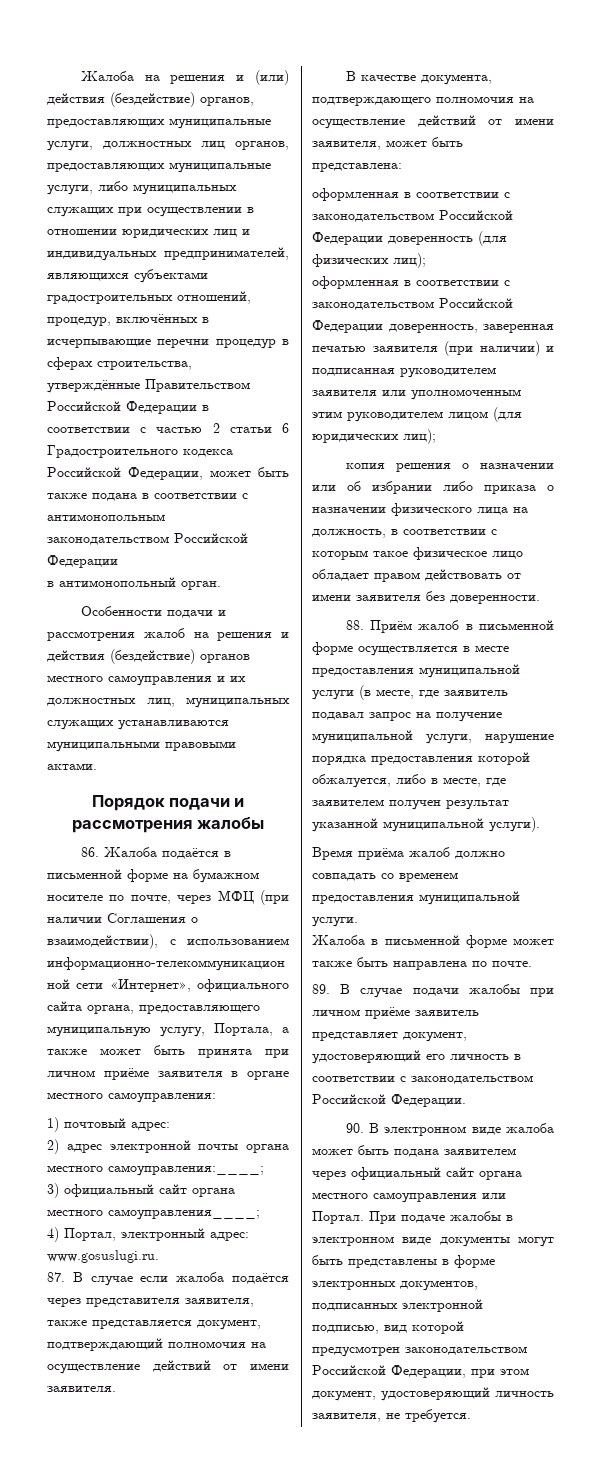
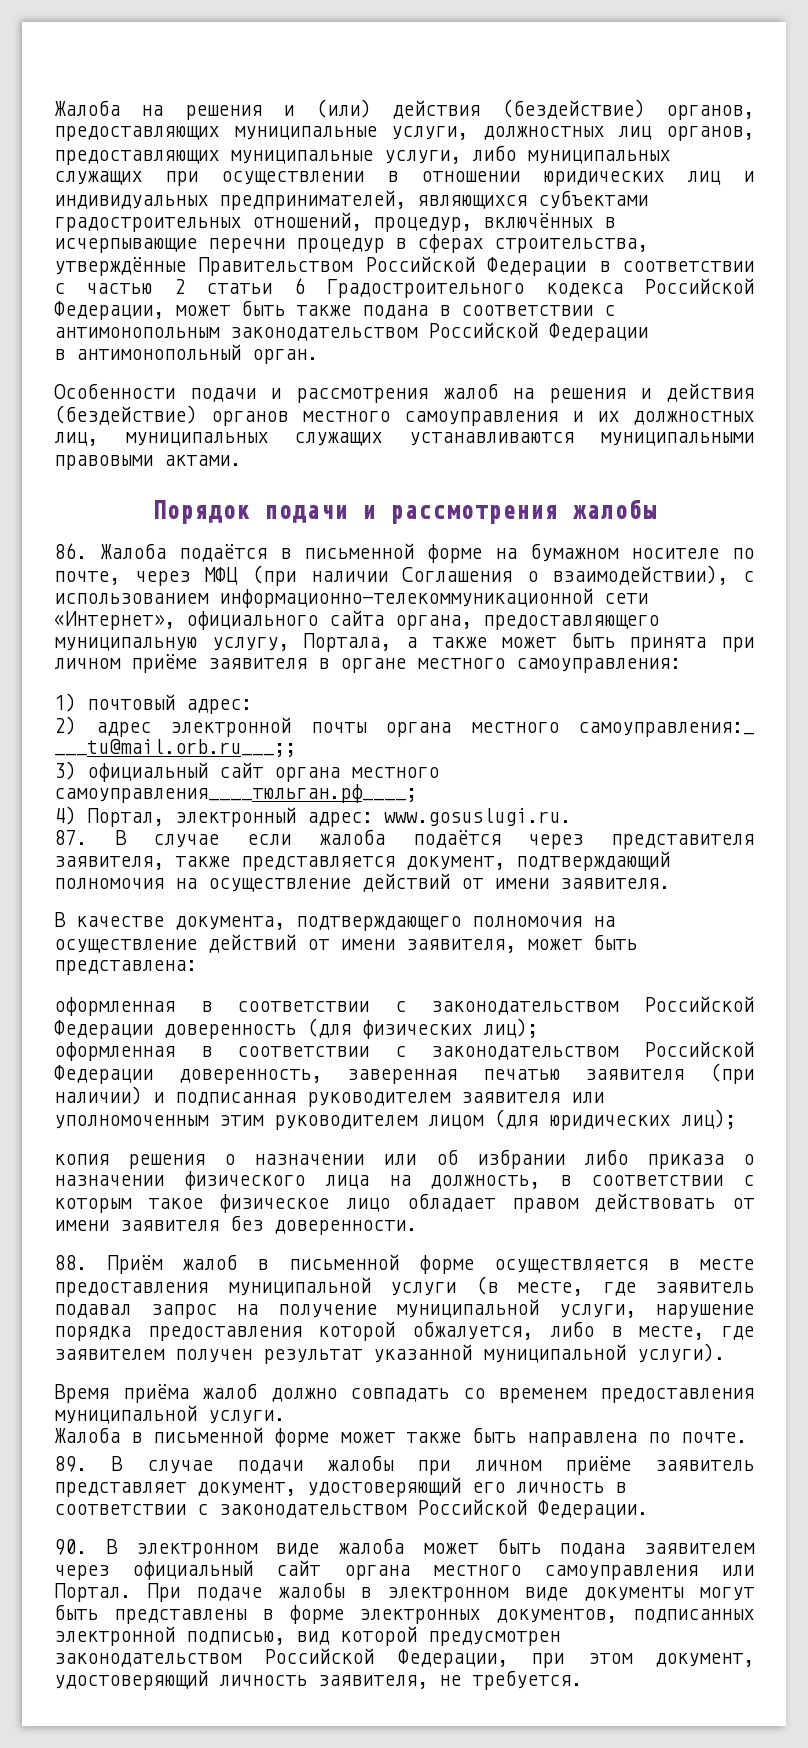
[108,1165,264,1176] самоуправления:____; -> [578,722,754,737] [54,739,296,757] самоуправления:_ ___tu@mail.orb.ru___;;
[108,1209,260,1220] самоуправления____; -> [54,784,417,803] самоуправления____тюльган.рф____;

